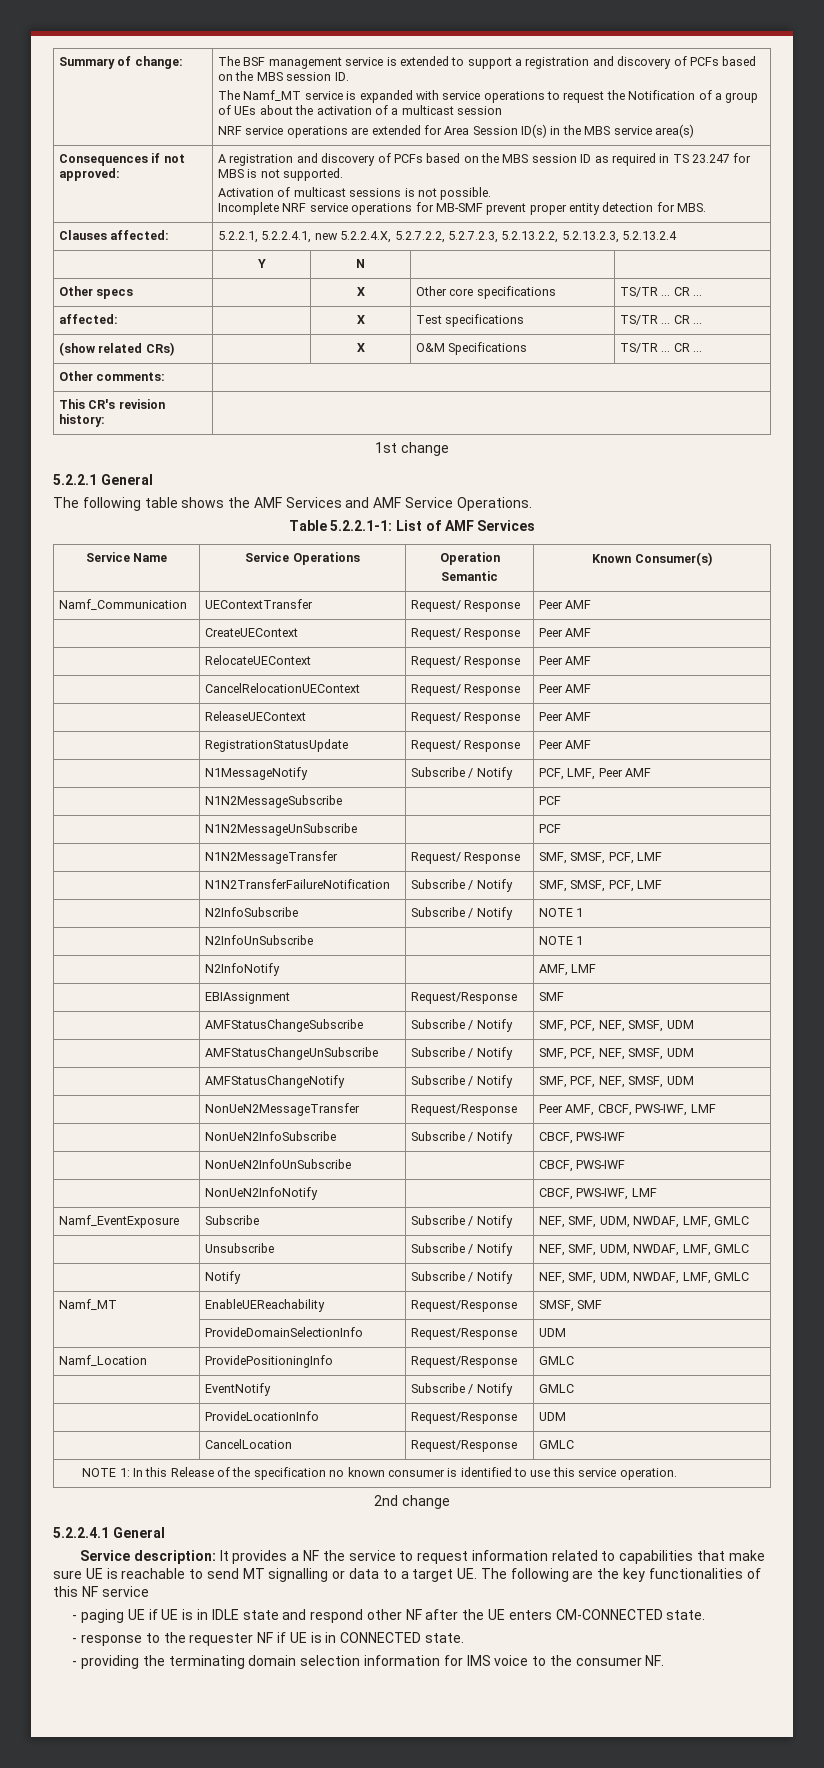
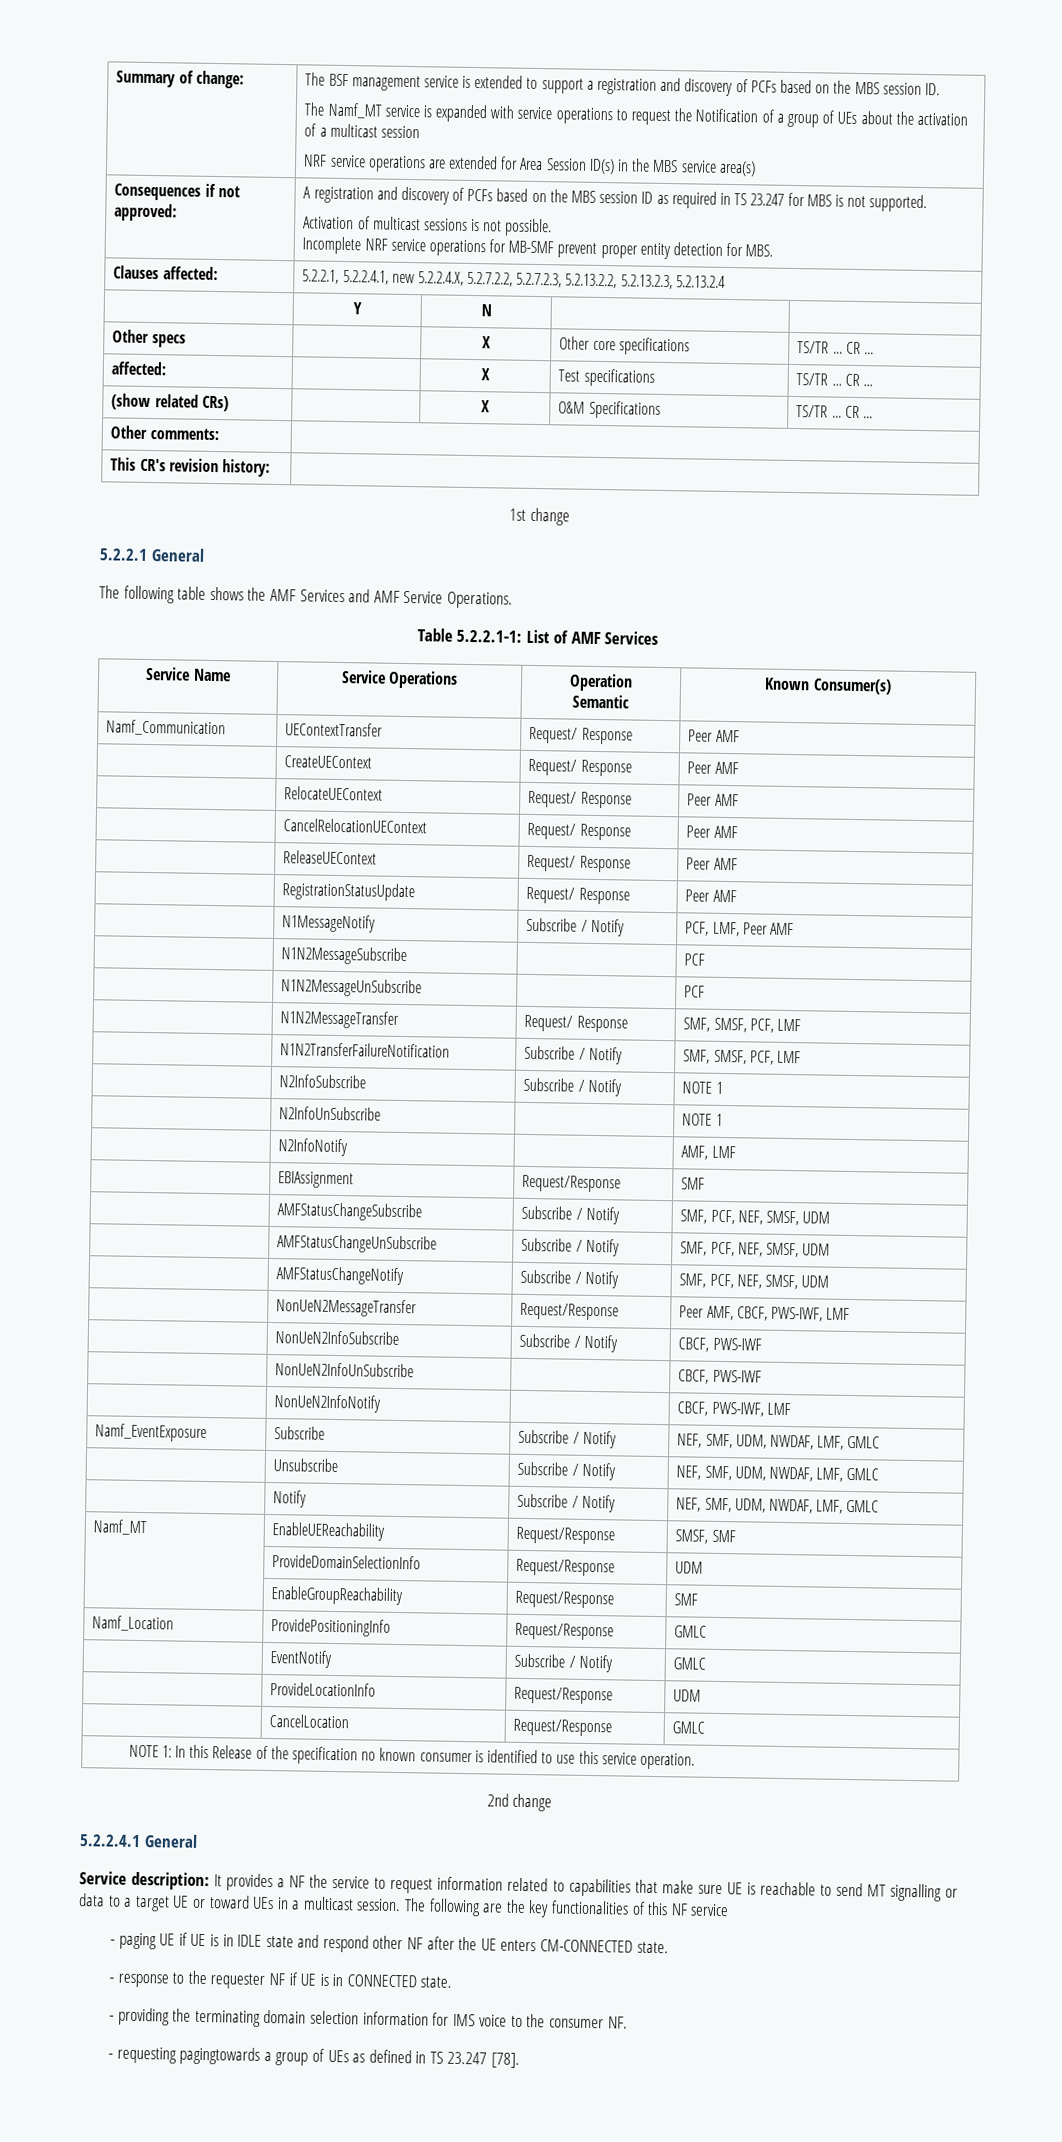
(567, 1332) none -> [271,1586,404,1606] [515,1590,615,1609] [674,1593,699,1606] // | EnableGroupReachability | Request/Response | SMF
[457,1568,478,1579] UE. -> [172,1895,402,1912] UE or toward UEs in a multicast session.
(665, 1660) none -> [107,2046,521,2068] // - requesting pagingtowards a group of UEs as defined in TS 23.247 [78].

